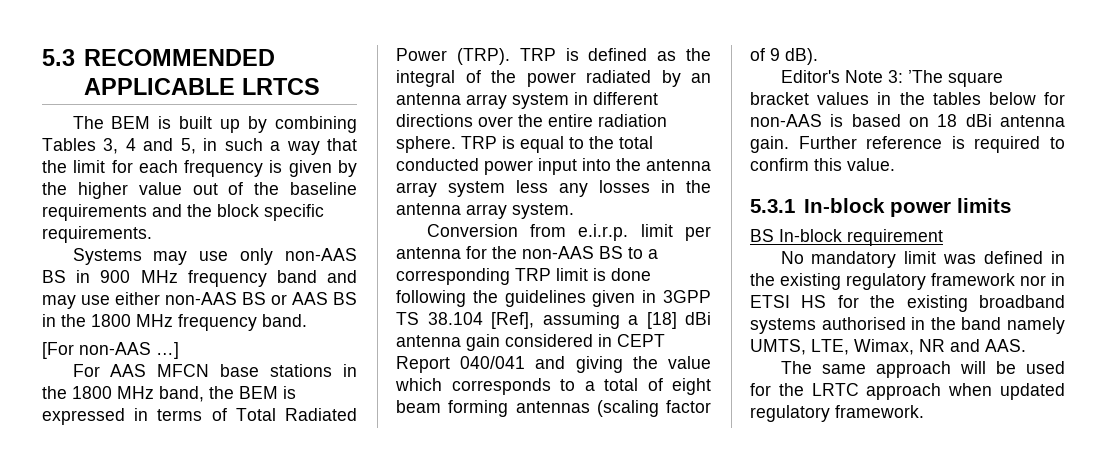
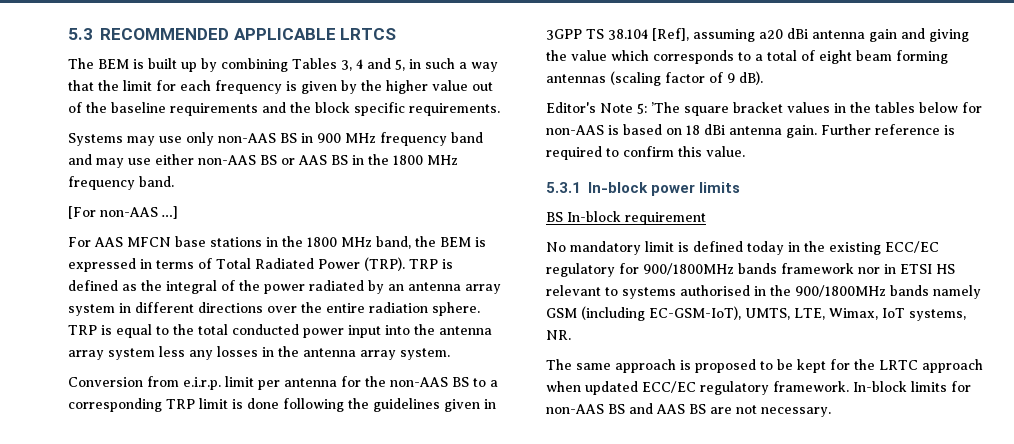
[628,312,677,329] a [18] -> [759,29,783,39] a20
[505,334,665,347] [396,356,526,373] considered in CEPT Report 040/041 -> (897, 35) none
[887,70,903,83] 3: -> [637,103,647,114] 5:
[943,251,1065,264] [750,273,926,290] was defined in the existing regulatory -> [678,241,939,255] [546,263,777,277] is defined today in the existing ECC/EC regulatory for 900/1800MHz bands
[837,295,1065,312] [750,317,1065,334] [750,339,1026,355] [780,361,1065,378] for the existing broadband systems authorised in the band namely UMTS, LTE, Wimax, NR and AAS. // The same approach will be used -> [546,285,981,299] [546,306,966,321] [546,330,571,340] [546,359,826,373] relevant to systems authorised in the 900/1800MHz bands namely GSM (including EC-GSM-IoT), UMTS, LTE, Wimax, IoT systems, NR. // The same approach is proposed to be kept
(1065, 391) none -> [642,381,696,393] ECC/EC
(924, 411) none -> [853,381,971,392] [546,403,831,417] In-block limits for non-AAS BS and AAS BS are not necessary.

